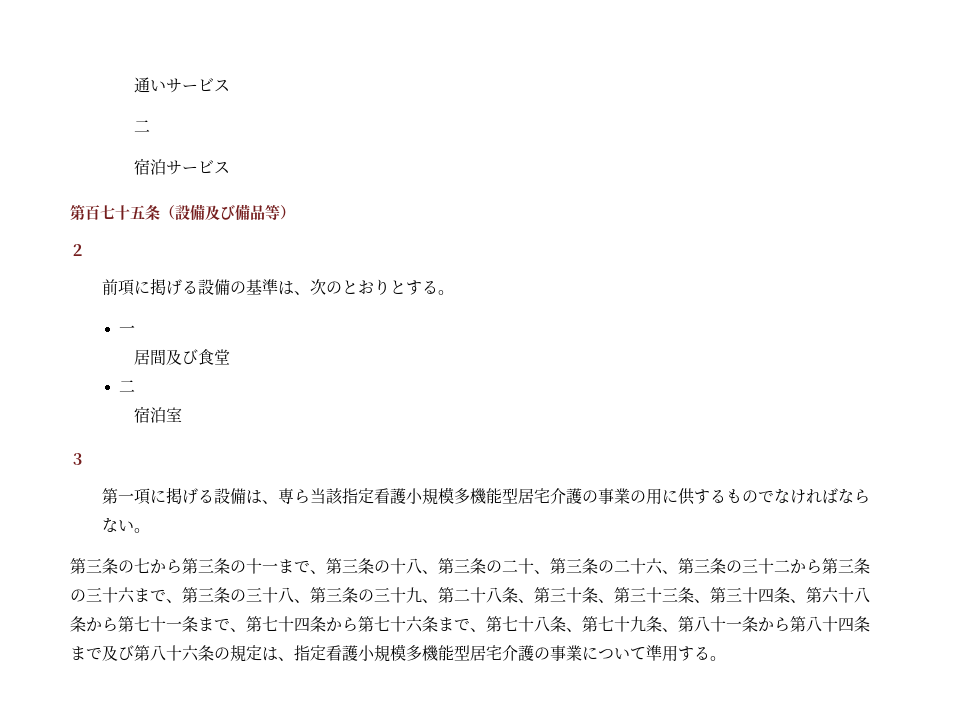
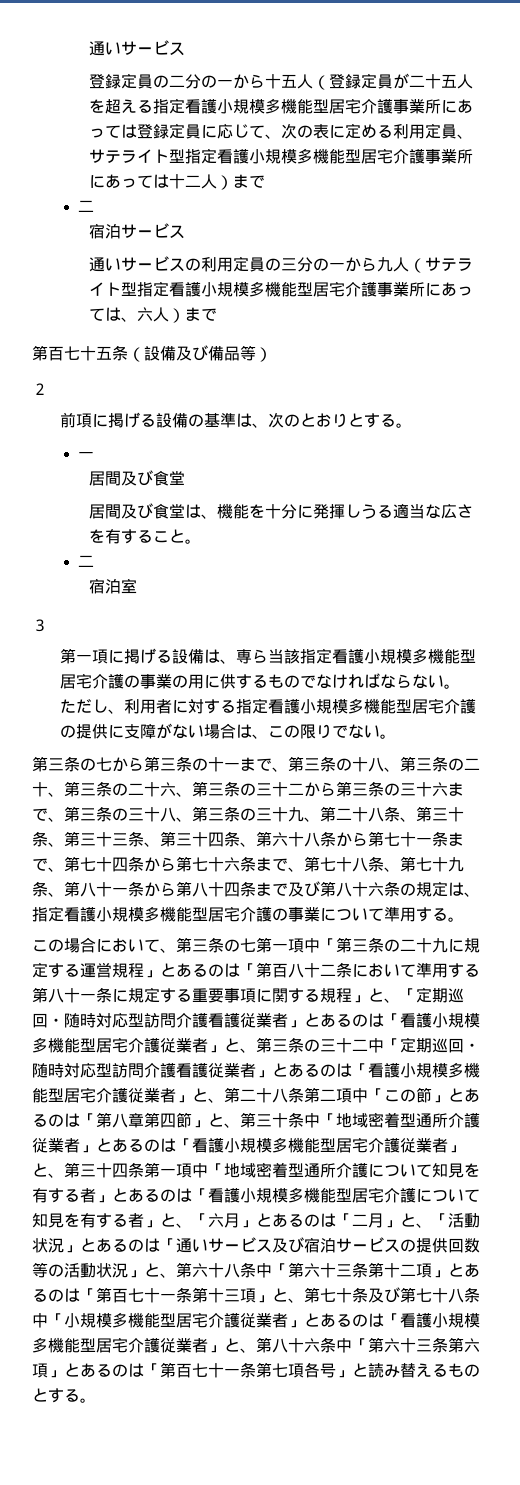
[133,120,150,132] [133,158,230,175] 二 // 宿泊サービス -> [88,73,473,90] [88,98,473,114] [88,123,473,139] [88,148,473,164] [88,174,265,190] [77,200,94,212] [88,223,185,239] [88,256,473,273] [88,281,473,297] [88,307,217,323] 登録定員の二分の一から十五人（登録定員が二十五人を超える指定看護小規模多機能型居宅介護事業所にあっては登録定員に応じて、次の表に定める利用定員、サテライト型指定看護小規模多機能型居宅介護事業所にあっては十二人）まで // 二 // 宿泊サービス // 通いサービスの利用定員の三分の一から九人（サテライト型指定看護小規模多機能型居宅介護事業所にあっては、六人）まで
(230, 357) none -> [88,503,473,519] [88,529,201,544] // 居間及び食堂は、機能を十分に発揮しうる適当な広さを有すること。
(150, 530) none -> [60,698,477,714] [60,723,397,739] // ただし、利用者に対する指定看護小規模多機能型居宅介護の提供に支障がない場合は、この限りでない。
(726, 658) none -> [32,937,480,953] [32,962,480,978] [32,987,464,1003] [32,1013,480,1028] [32,1037,480,1053] [32,1062,480,1078] [32,1087,480,1103] [32,1112,480,1128] [32,1137,464,1153] [32,1162,480,1178] [32,1187,480,1203] [32,1213,480,1228] [32,1237,480,1253] [32,1262,480,1278] [32,1287,480,1303] [32,1312,480,1328] [32,1337,480,1353] [32,1362,480,1378] [32,1388,96,1403] // この場合において、第三条の七第一項中「第三条の二十九に規定する運営規程」とあるのは「第百八十二条において準用する第八十一条に規定する重要事項に関する規程」と、「定期巡回・随時対応型訪問介護看護従業者」とあるのは「看護小規模多機能型居宅介護従業者」と、第三条の三十二中「定期巡回・随時対応型訪問介護看護従業者」とあるのは「看護小規模多機能型居宅介護従業者」と、第二十八条第二項中「この節」とあるのは「第八章第四節」と、第三十条中「地域密着型通所介護従業者」とあるのは「看護小規模多機能型居宅介護従業者」と、第三十四条第一項中「地域密着型通所介護について知見を有する者」とあるのは「看護小規模多機能型居宅介護について知見を有する者」と、「六月」とあるのは「二月」と、「活動状況」とあるのは「通いサービス及び宿泊サービスの提供回数等の活動状況」と、第六十八条中「第六十三条第十二項」とあるのは「第百七十一条第十三項」と、第七十条及び第七十八条中「小規模多機能型居宅介護従業者」とあるのは「看護小規模多機能型居宅介護従業者」と、第八十六条中「第六十三条第六項」とあるのは「第百七十一条第七項各号」と読み替えるものとする。

